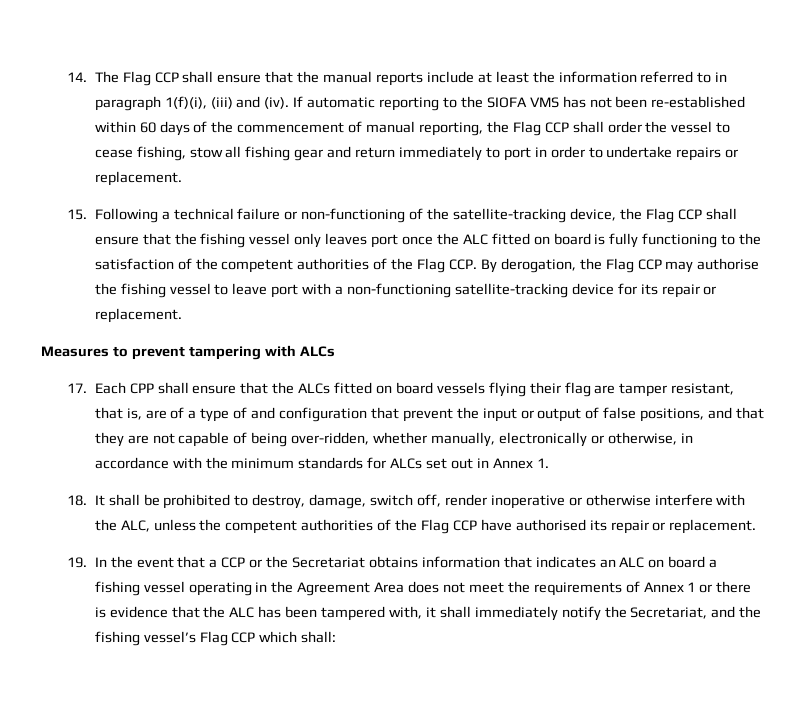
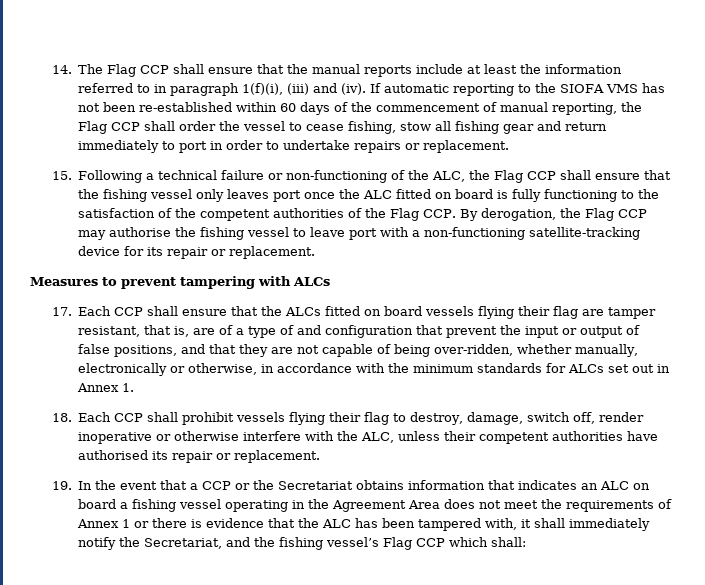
[452,208,616,223] satellite-tracking device, -> [432,171,466,182] ALC,
[129,383,154,394] CPP -> [114,307,144,316] CCP
[94,494,231,509] It shall be prohibited -> [78,412,390,425] Each CCP shall prohibit vessels flying their flag
[199,519,477,534] the competent authorities of the Flag CCP -> [444,431,624,444] their competent authorities

